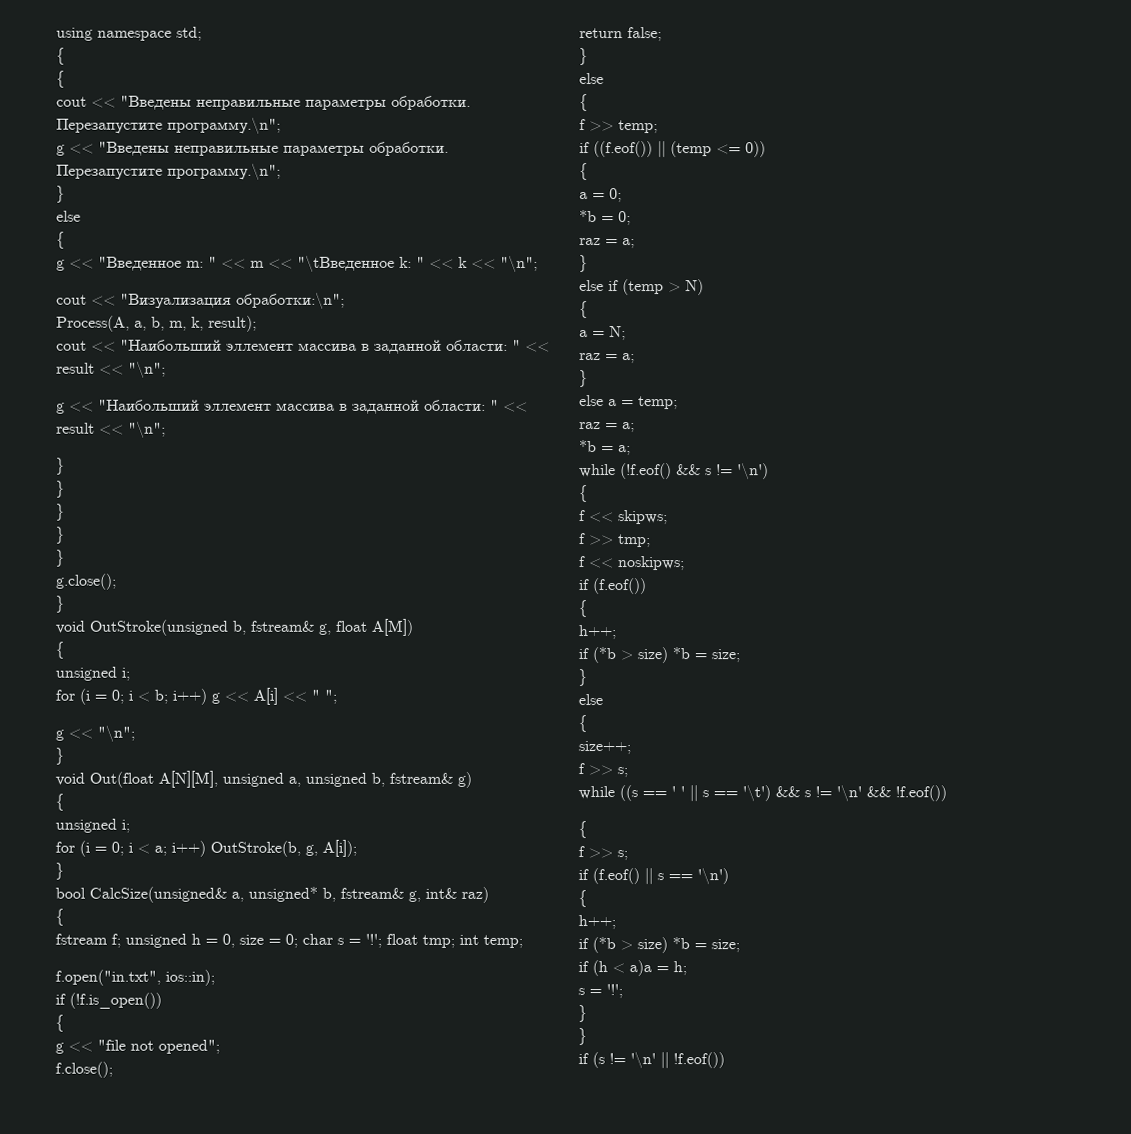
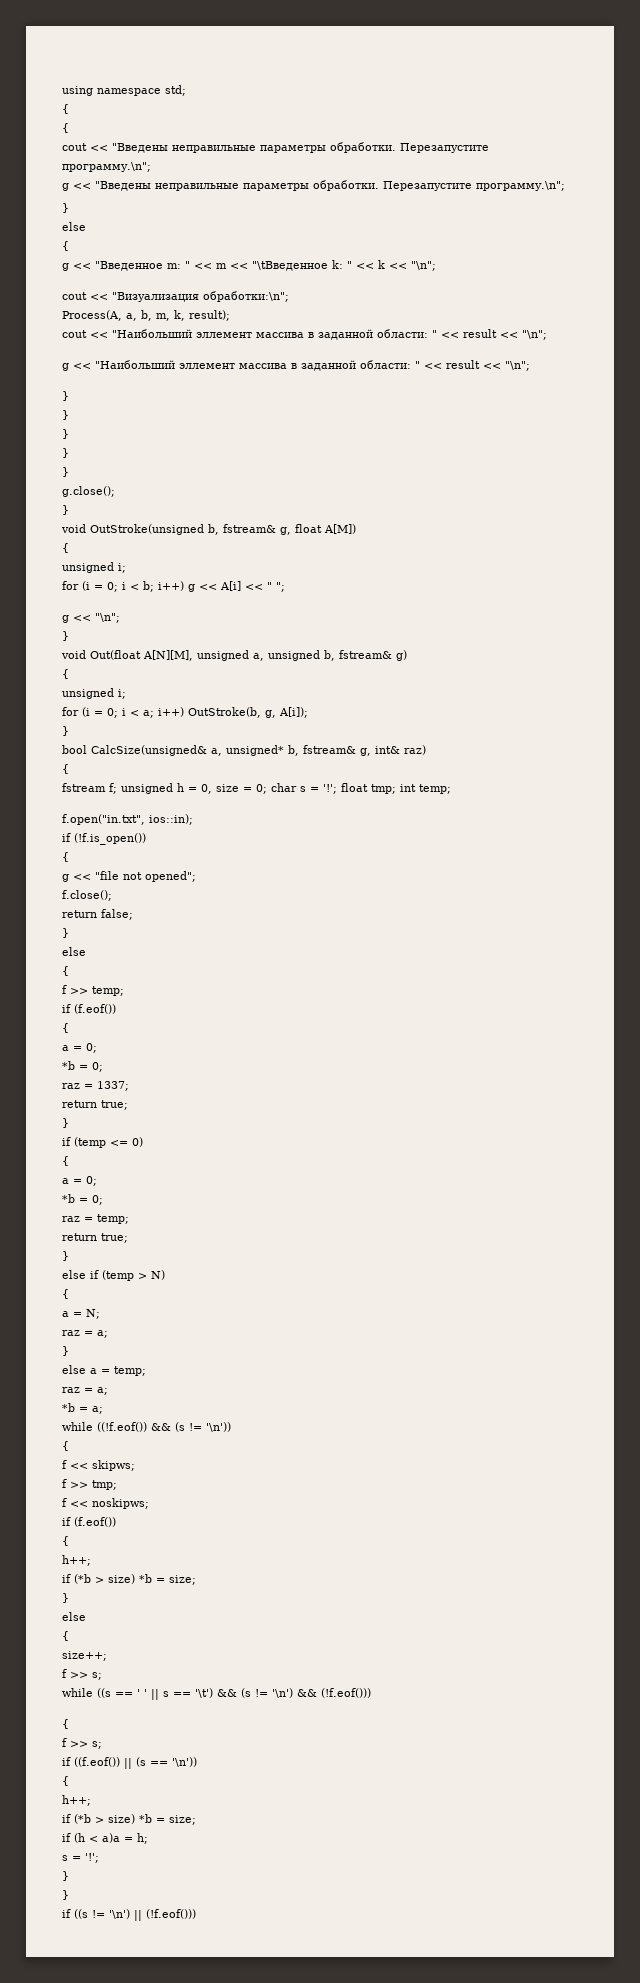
[593,141,766,158] [579,163,588,181] [579,188,622,203] [579,210,631,226] [579,238,635,249] ((f.eof()) || (temp <= 0)) // { // a = 0; // *b = 0; // raz = a; -> [74,1004,116,1014] [62,1023,69,1033] [62,1043,97,1053] [62,1061,103,1072] [62,1081,129,1091] [62,1100,128,1110] [62,1118,69,1128] [62,1137,143,1148] [62,1156,69,1166] [62,1176,97,1186] [62,1194,103,1205] [62,1214,129,1224] [62,1233,128,1243] (f.eof()) // { // a = 0; // *b = 0; // raz = 1337; // return true; // } // if (temp <= 0) // { // a = 0; // *b = 0; // raz = temp; // return true;
[620,463,769,480] (!f.eof() && s != '\n') -> [97,1422,231,1432] ((!f.eof()) && (s != '\n'))
[804,785,947,802] s != '\n' && !f.eof()) -> [241,1688,371,1698] (s != '\n') && (!f.eof()))
[592,868,729,885] (f.eof() || s == '\n') -> [74,1757,197,1769] ((f.eof()) || (s == '\n'))
[592,1052,725,1069] (s != '\n' || !f.eof()) -> [74,1909,196,1921] ((s != '\n') || (!f.eof()))

